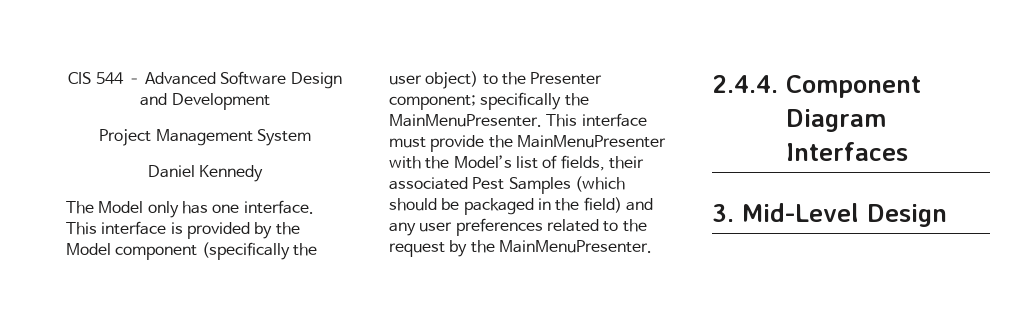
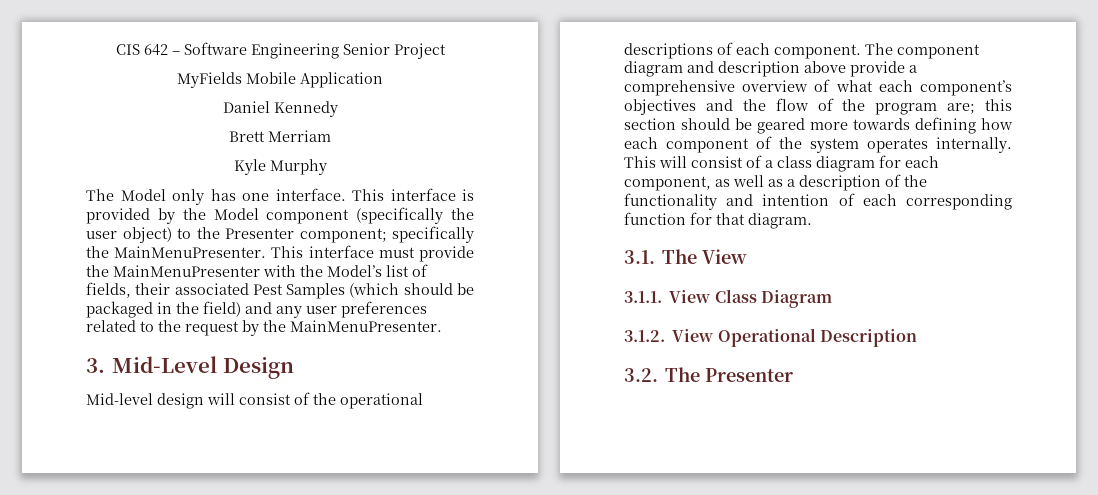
[95,71,342,89] [140,93,270,110] [99,129,311,146] [147,165,264,182] 544 – Advanced Software Design and Development // Project Management System // Daniel Kennedy -> [143,42,446,59] [177,72,383,88] [222,101,338,117] [229,130,331,142] [233,159,327,175] 642 – Software Engineering Senior Project // MyFields Mobile Application // Daniel Kennedy // Brett Merriam // Kyle Murphy
[712,75,921,98] [786,109,886,132] [786,142,908,161] [712,203,947,227] 2.4.4. Component Diagram Interfaces // 3. Mid-Level Design -> [86,356,294,379] [86,392,423,409] [624,42,980,59] [624,61,917,77] [624,79,1012,96] [624,98,1012,115] [624,117,1013,134] [624,136,1012,153] [624,155,939,172] [624,174,927,191] [624,193,1012,210] [624,212,812,229] [624,249,748,264] [624,289,832,308] [624,328,917,347] [624,367,794,382] 3. Mid-Level Design // Mid-level design will consist of the operational descriptions of each component. The component diagram and description above provide a comprehensive overview of what each component’s objectives and the flow of the program are; this section should be geared more towards defining how each component of the system operates internally. This will consist of a class diagram for each component, as well as a description of the functionality and intention of each corresponding function for that diagram. // 3.1. The View // 3.1.1. View Class Diagram // 3.1.2. View Operational Description // 3.2. The Presenter

